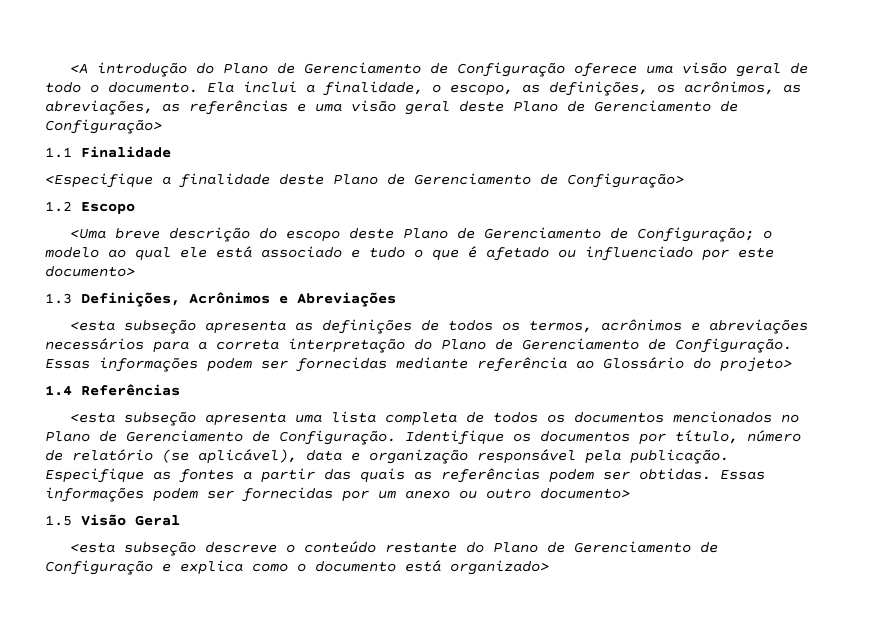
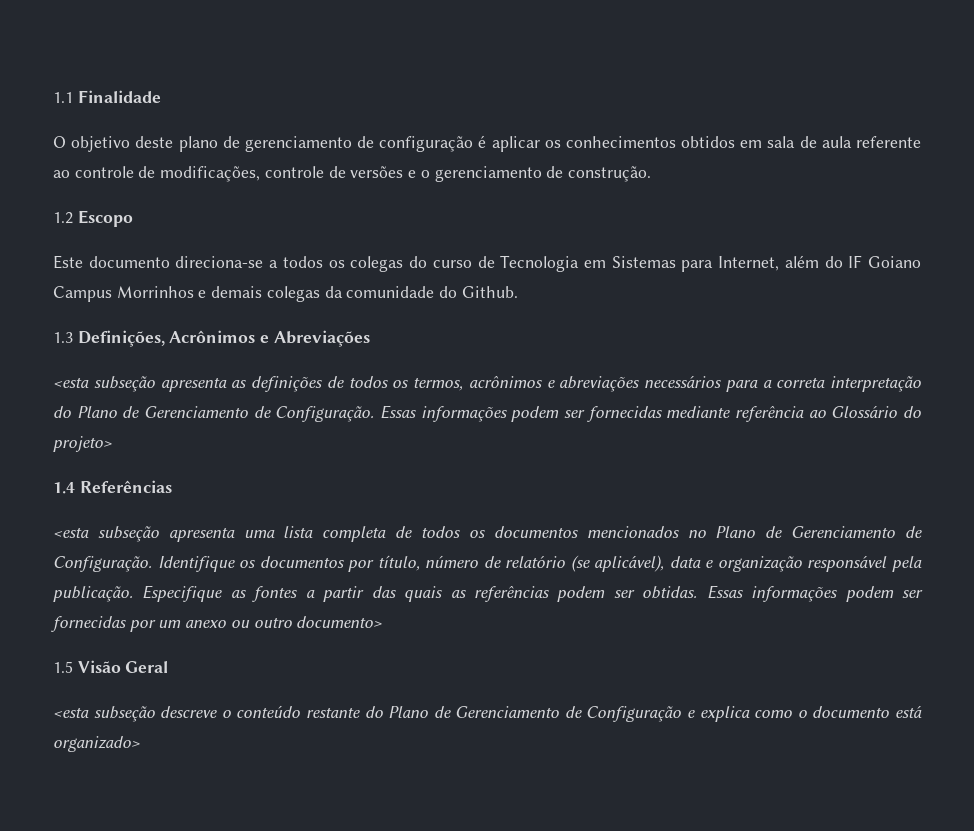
[69,62,808,77] [45,81,801,96] [45,100,738,115] [45,119,162,134] [45,146,171,158] [45,173,684,188] [45,201,135,214] [69,227,772,242] [45,246,774,261] [45,266,135,277] <A introdução do Plano de Gerenciamento de Configuração oferece uma visão geral de todo o documento. Ela inclui a finalidade, o escopo, as definições, os acrônimos, as abreviações, as referências e uma visão geral deste Plano de Gerenciamento de Configuração> // 1.1 Finalidade // <Especifique a finalidade deste Plano de Gerenciamento de Configuração> // 1.2 Escopo // <Uma breve descrição do escopo deste Plano de Gerenciamento de Configuração; o modelo ao qual ele está associado e tudo o que é afetado ou influenciado por este documento> -> [53,90,161,103] [53,135,921,152] [53,166,651,182] [53,210,133,227] [53,255,921,272] [53,286,518,302] 1.1 Finalidade // O objetivo deste plano de gerenciamento de configuração é aplicar os conhecimentos obtidos em sala de aula referente ao controle de modificações, controle de versões e o gerenciamento de construção. // 1.2 Escopo // Este documento direciona-se a todos os colegas do curso de Tecnologia em Sistemas para Internet, além do IF Goiano Campus Morrinhos e demais colegas da comunidade do Github.

